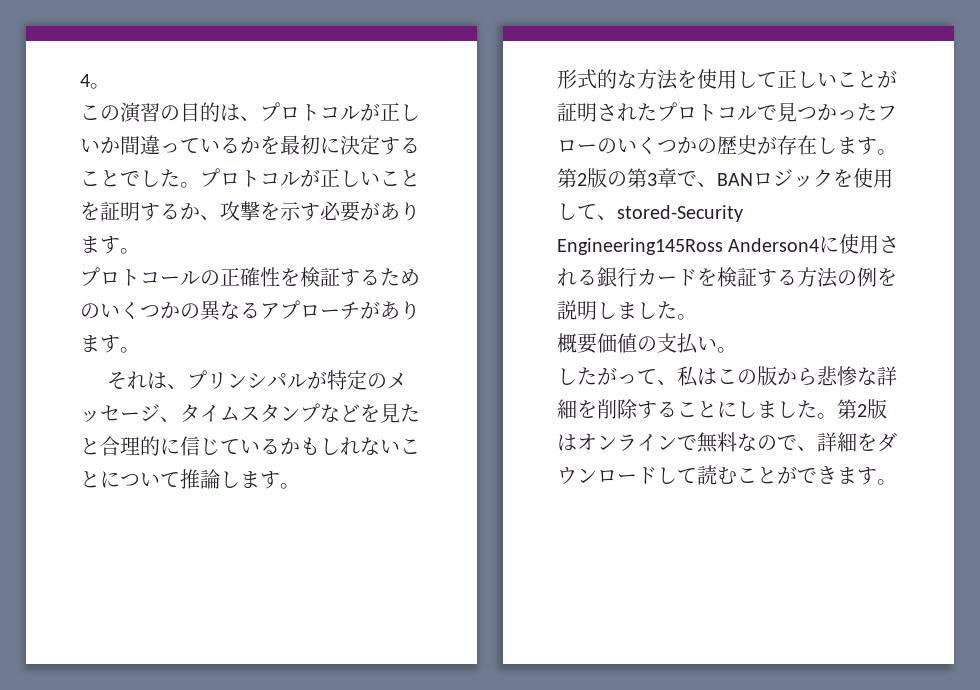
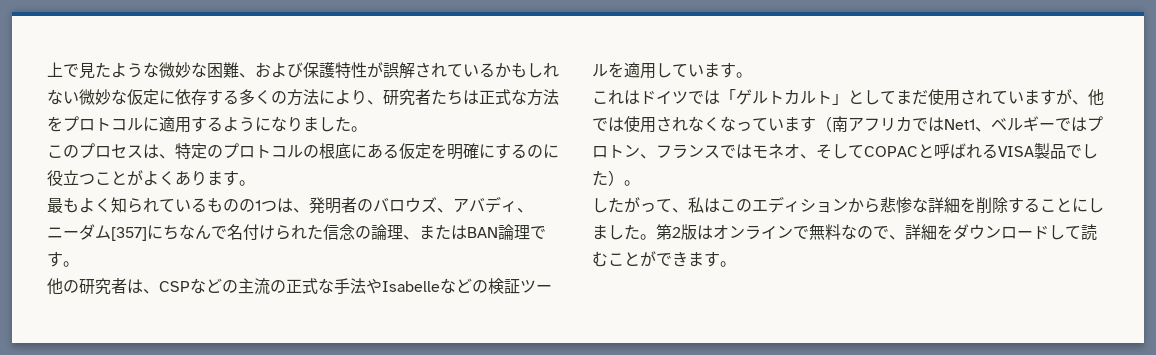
[80,74,110,89] [80,102,420,123] [80,135,420,155] [80,168,420,188] [80,201,420,222] [80,236,140,254] [80,267,420,287] [80,300,420,321] [80,335,140,353] [107,370,408,390] [80,403,420,423] [80,436,220,456] 4。 // この演習の目的は、プロトコルが正しいか間違っているかを最初に決定することでした。プロトコルが正しいことを証明するか、攻撃を示す必要があります。 // プロトコールの正確性を検証するためのいくつかの異なるアプローチがあります。 // それは、プリンシパルが特定のメッセージ、タイムスタンプなどを見たと合理的に信じ -> [47,62,447,79] 上で見たような微妙な困難、および保護特性が誤解され
[400,438,420,454] [80,469,300,489] [557,69,897,90] [557,102,897,122] [557,135,897,155] [557,168,893,188] [557,203,743,222] [557,234,900,255] [557,267,897,288] [557,300,697,320] [557,333,717,354] ことについて推論します。 // 形式的な方法を使用して正しいことが証明されたプロトコルで見つかったフローのいくつかの歴史が存在します。第2版の第3章で、BANロジックを使用して、stored-Security Engineering145Ross Anderson4に使用される銀行カードを検証する方法の例を説明しました。 // 概要価値の支払い -> [79,89,559,106] [47,116,367,133] [47,143,559,160] [47,170,255,186] [47,196,533,214] [47,224,546,241] [47,251,79,267] [47,278,552,295] [592,62,752,79] [592,89,1104,106] [592,116,1103,133] [592,143,1098,159] [592,170,624,186] 微妙な仮定に依存する多くの方法により、研究者たちは正式な方法をプロトコルに適用するようになりました。 // このプロセスは、特定のプロトコルの根底にある仮定を明確にするのに役立つことがよくあります。 // 最もよく知られているものの1つは、発明者のバロウズ、アバディ、ニーダム[357]にちなんで名付けられた信念の論理、またはBAN論理です。 // 他の研究者は、CSPなどの主流の正式な手法やIsabelleなどの検証ツールを適用しています。 // これはドイツでは「ゲルトカルト」としてまだ使用されていますが、他では使用されなくなっています（南アフリカではNet1、ベルギーではプロトン、フランスではモネオ、そしてCOPACと呼ばれるVISA製品でした）
[757,366,777,386] 版 -> [752,196,848,213] エディション

